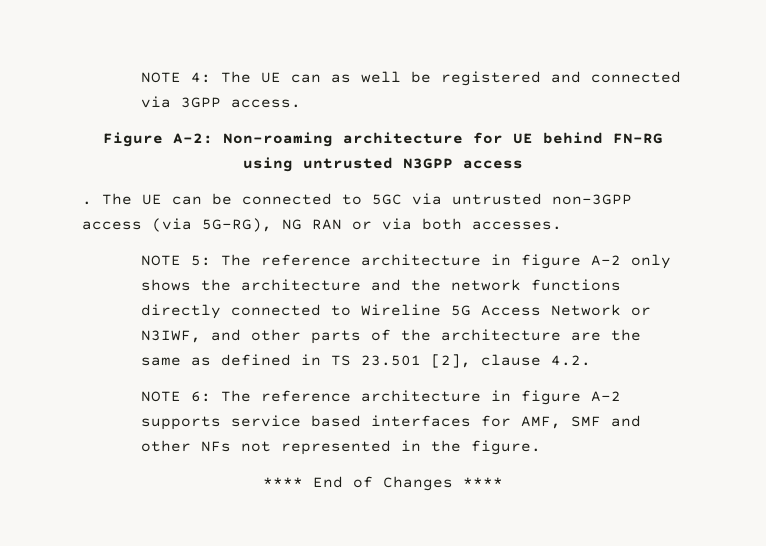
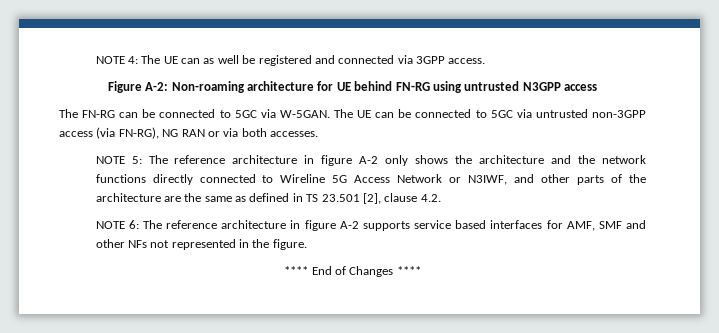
[82,201,92,205] . -> [59,109,330,118] The FN-RG can be connected to 5GC via W-5GAN.
[202,218,272,232] 5G-RG), -> [118,127,159,139] FN-RG),

